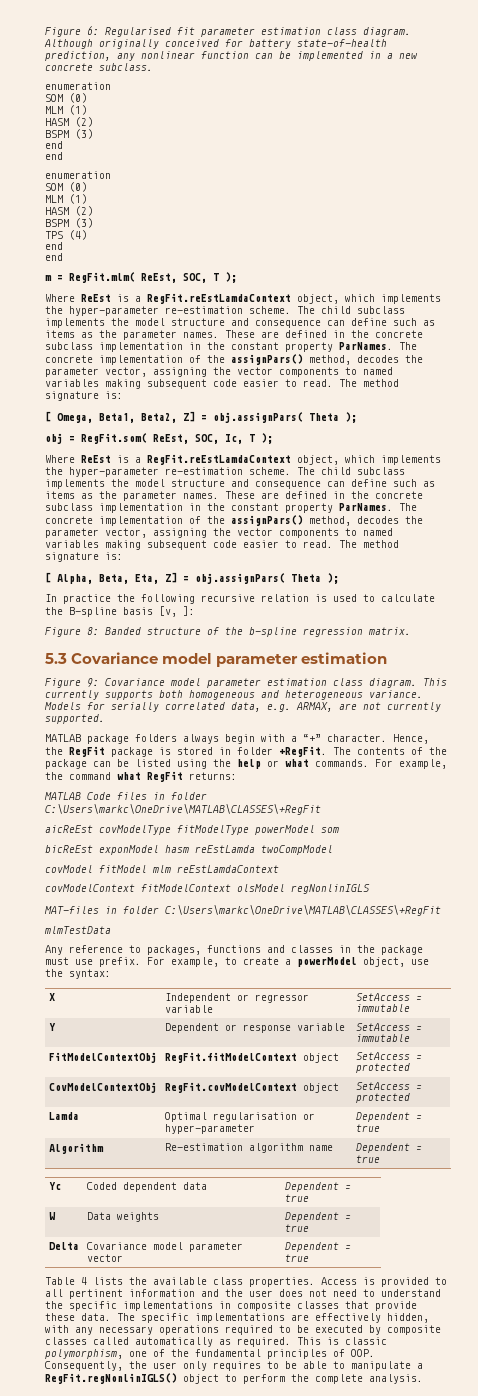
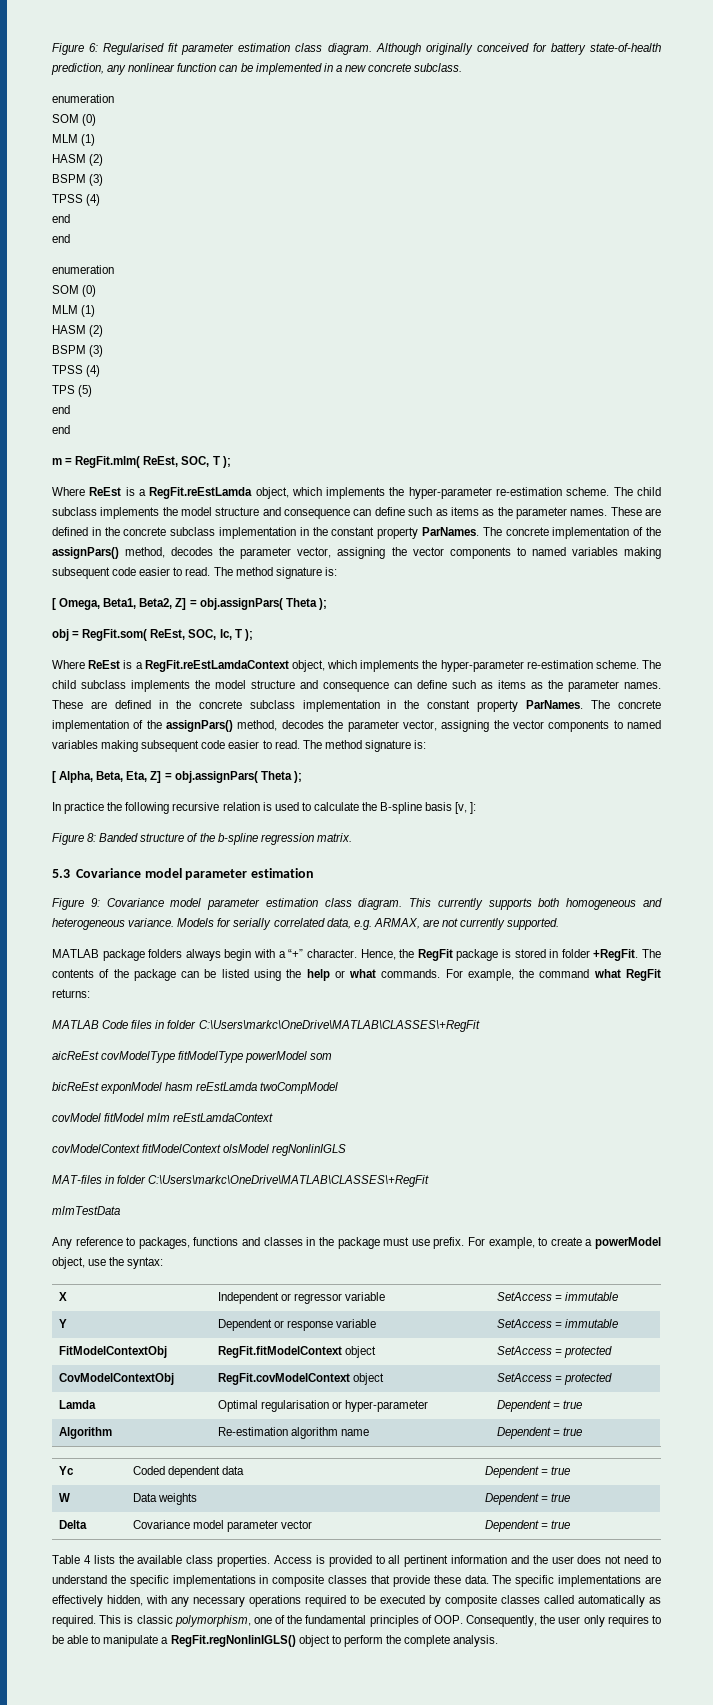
(93, 134) none -> [52,194,101,206] // TPSS (4)
(93, 223) none -> [52,365,101,377] // TPSS (4)
[69,230,87,240] (4) -> [78,385,93,397] (5)
[147,293,291,304] RegFit.reEstLamdaContext -> [149,487,253,499] RegFit.reEstLamda

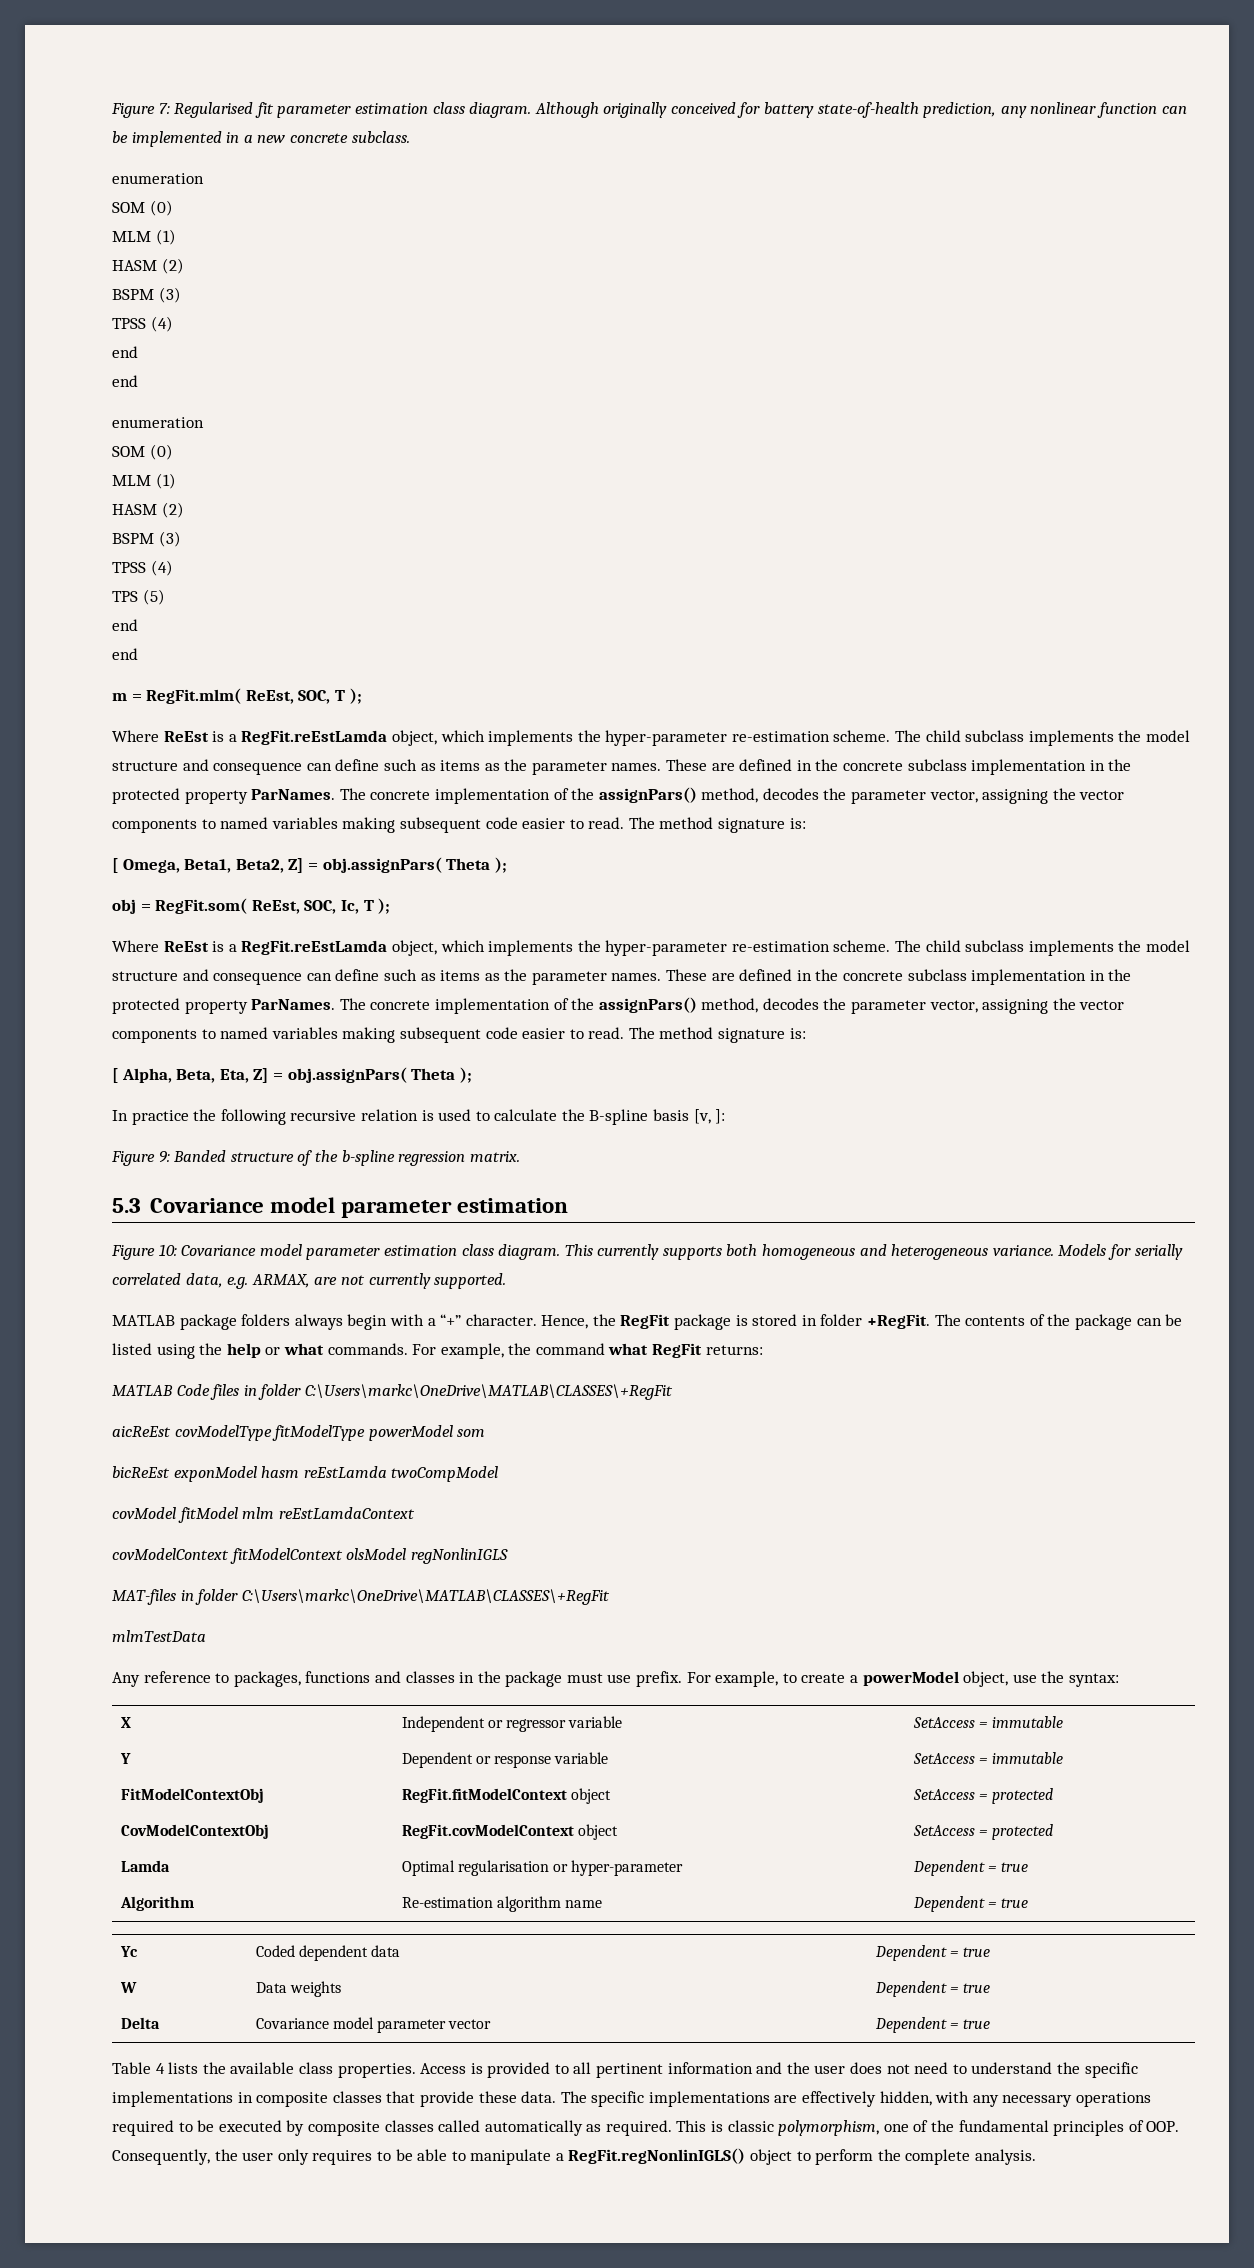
[52,43,99,55] Figure 6: -> [111,103,170,118] Figure 7:
[331,527,375,536] constant -> [112,788,180,804] protected
[144,660,289,672] RegFit.reEstLamdaContext -> [241,940,388,955] RegFit.reEstLamda
[427,700,471,709] constant -> [112,998,180,1014] protected
[87,833,97,842] 8: -> [158,1151,170,1163] 9:
[90,898,100,907] 9: -> [158,1244,177,1256] 10:

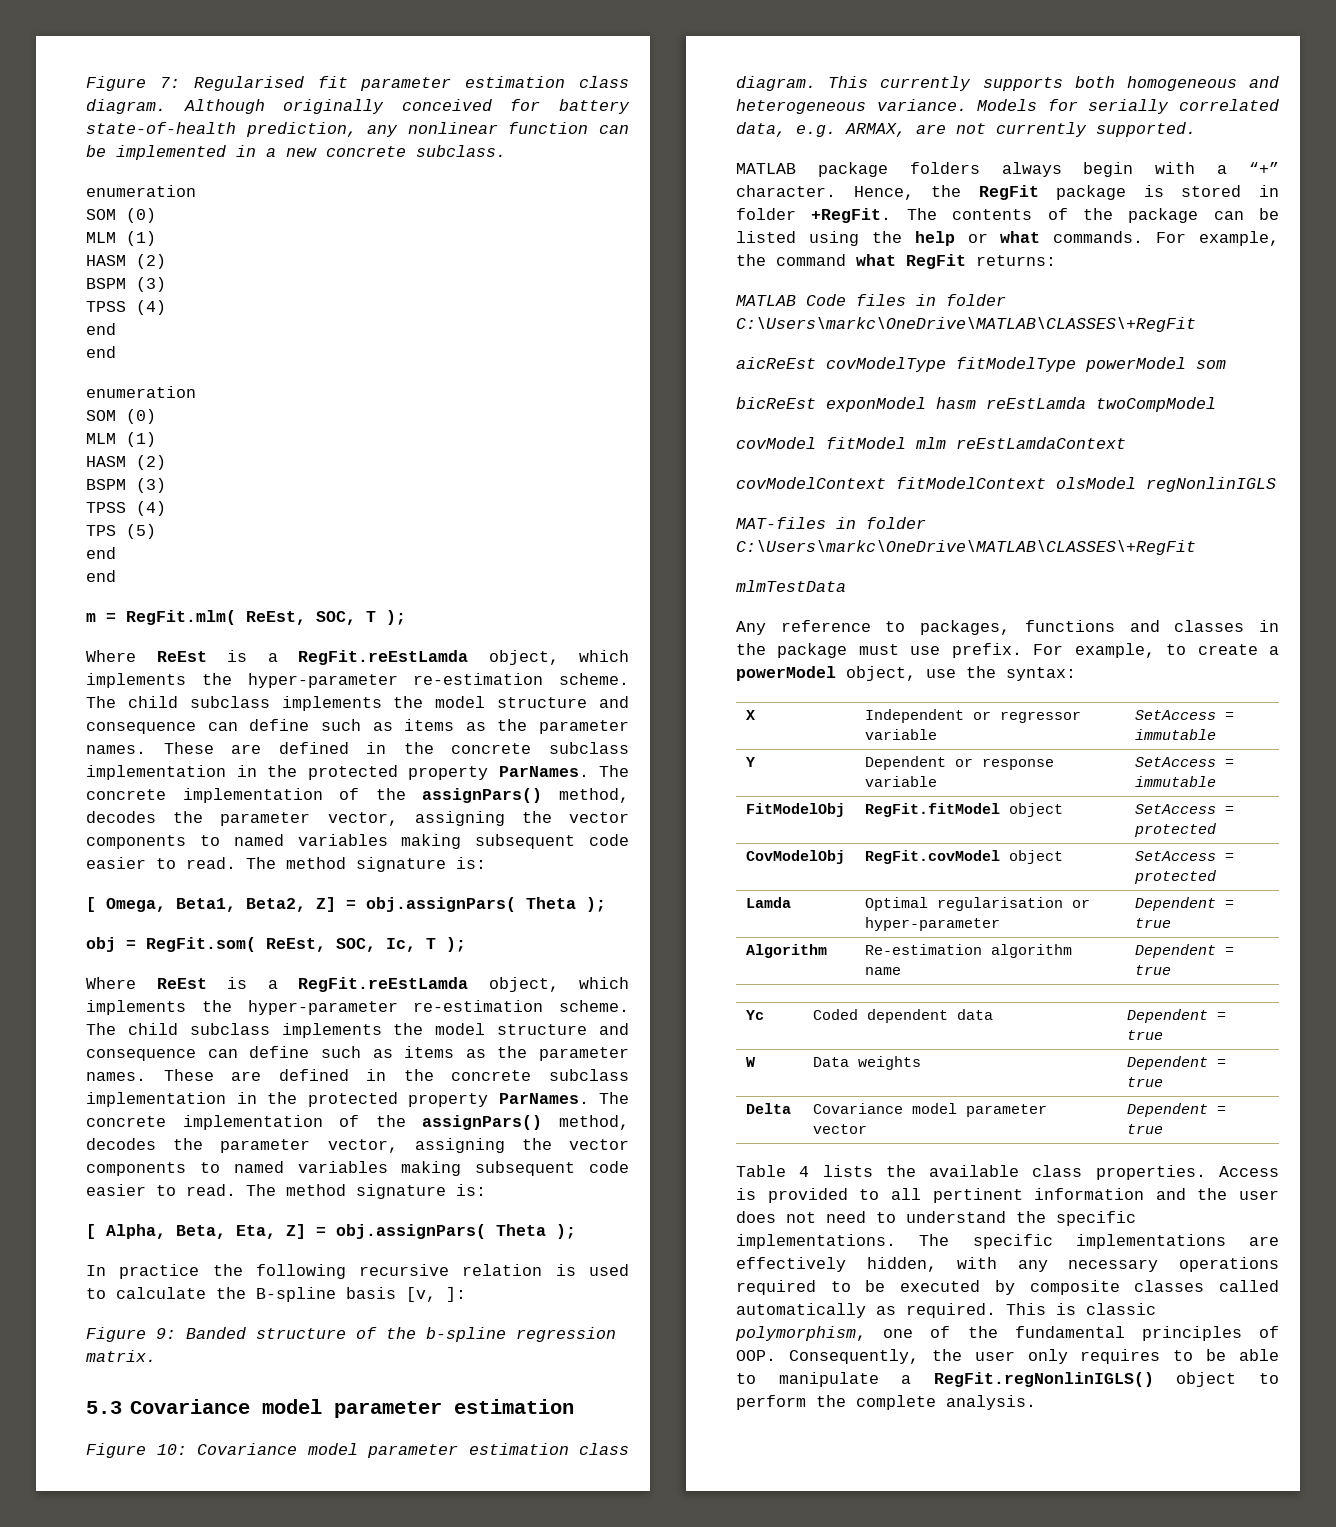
[120,1788,264,1803] [401,1788,611,1804] [912,1788,1053,1804] [120,1824,269,1839] [401,1824,574,1839] FitModelContextObj | RegFit.fitModelContext object | SetAccess = protected // CovModelContextObj | RegFit.covModelContext -> [745,803,845,817] [864,803,1063,817] [1134,804,1234,814] [1133,823,1216,837] [745,850,845,864] [864,850,1000,864] FitModelObj | RegFit.fitModel object | SetAccess = protected // CovModelObj | RegFit.covModel
[112,2091,557,2107] implementations in composite classes that provide these data. -> [736,1234,896,1249] implementations.

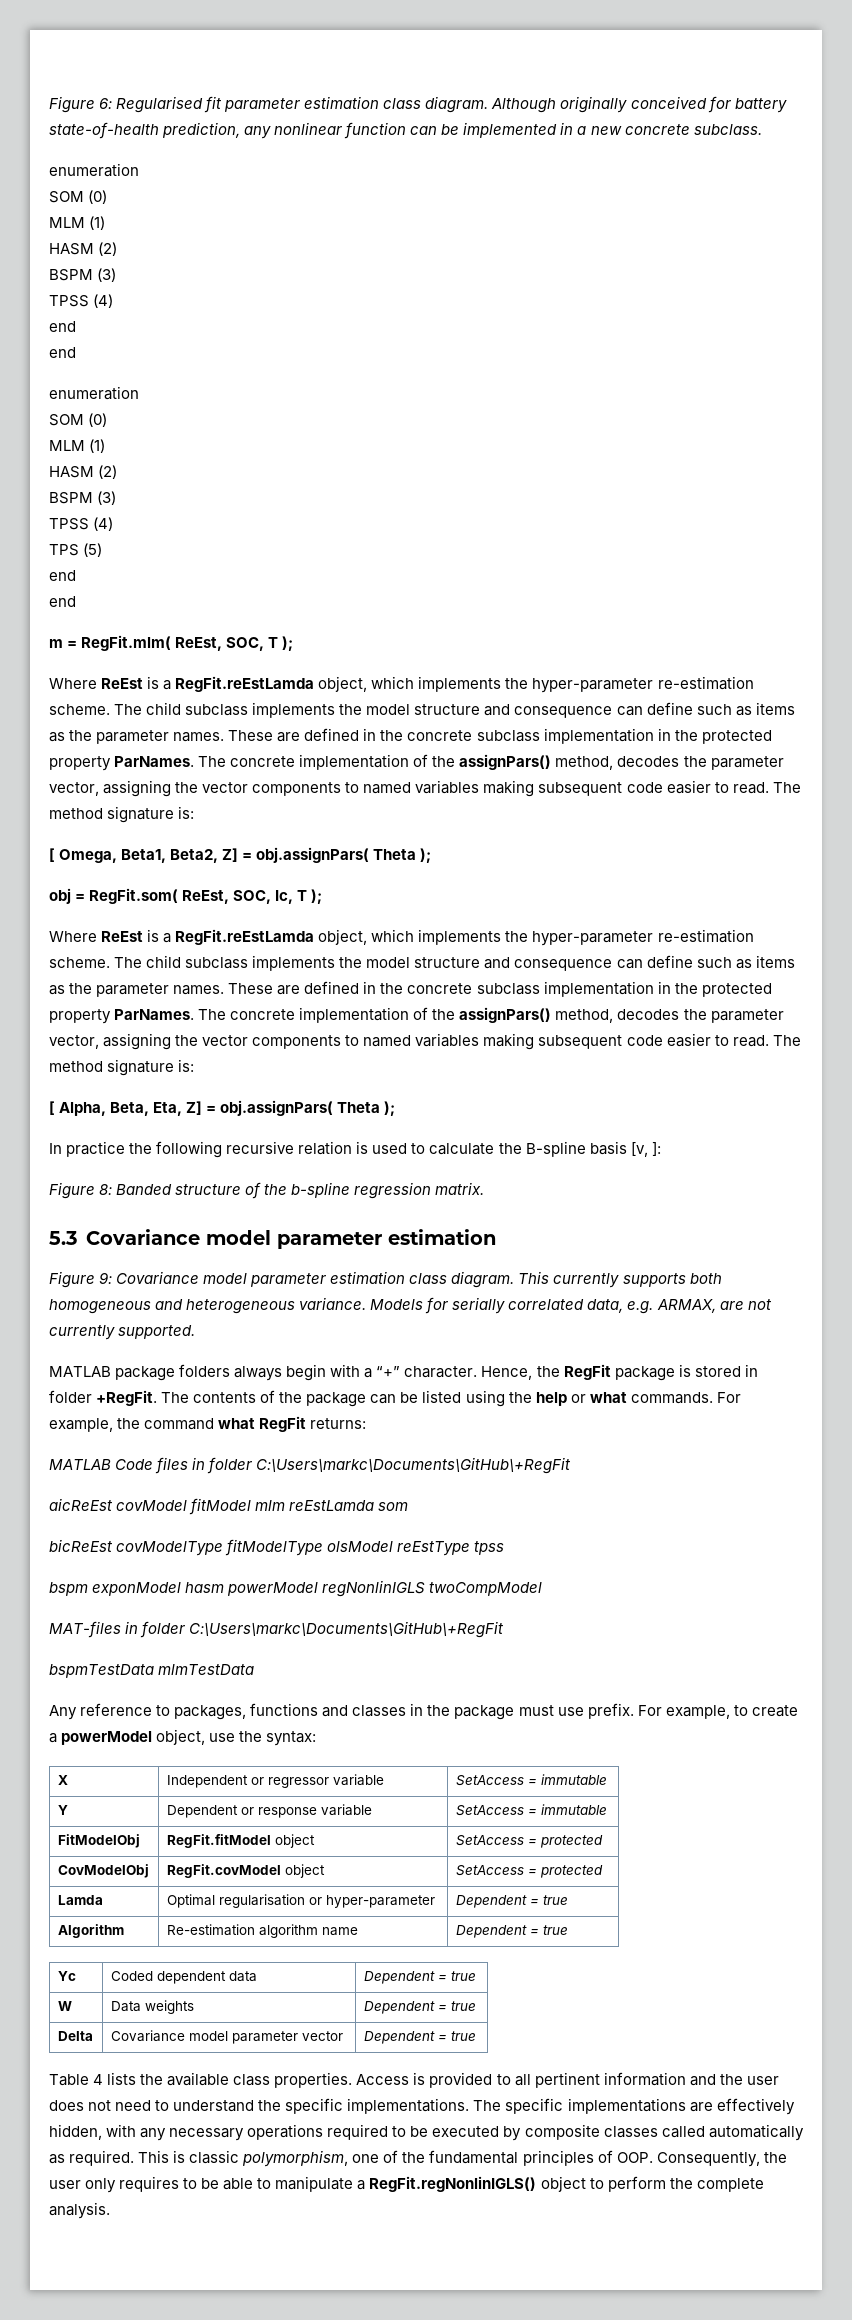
[86,76,180,91] Figure 7: -> [49,96,113,113] Figure 6:
[156,1328,176,1339] 9: -> [99,1184,113,1195] 8:
[156,1444,187,1455] 10: -> [99,1272,113,1284] 9:
[736,317,1196,332] C:\Users\markc\OneDrive\MATLAB\CLASSES\+RegFit -> [256,1457,572,1474] C:\Users\markc\Documents\GitHub\+RegFit
[826,357,1226,372] [736,397,1216,412] [736,437,1126,449] [736,477,1276,492] covModelType fitModelType powerModel som // bicReEst exponModel hasm reEstLamda twoCompModel // covModel fitModel mlm reEstLamdaContext // covModelContext fitModelContext olsModel regNonlinIGLS -> [116,1498,409,1515] [49,1539,505,1556] [49,1580,543,1597] covModel fitModel mlm reEstLamda som // bicReEst covModelType fitModelType olsModel reEstType tpss // bspm exponModel hasm powerModel regNonlinIGLS twoCompModel
[736,540,1196,555] C:\Users\markc\OneDrive\MATLAB\CLASSES\+RegFit // -> [189,1621,505,1638] [49,1664,154,1678] C:\Users\markc\Documents\GitHub\+RegFit // bspmTestData

